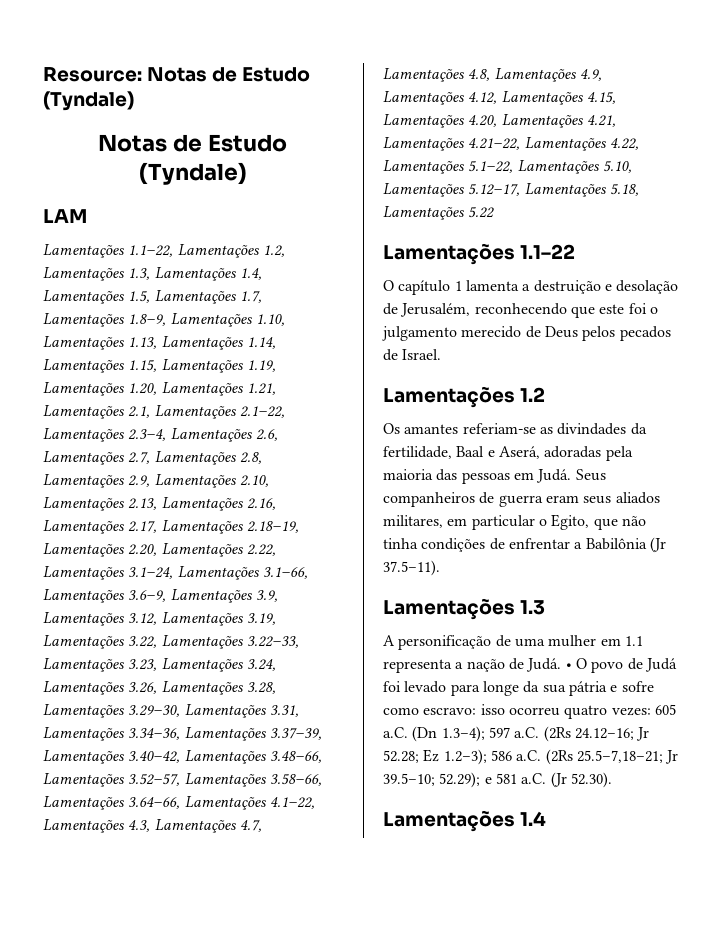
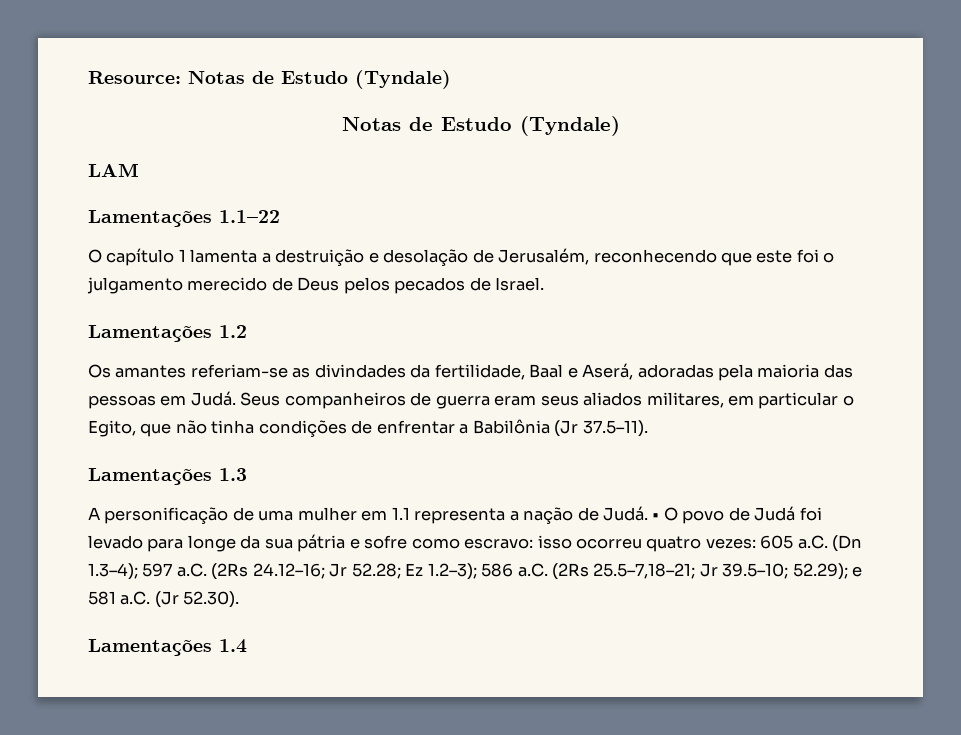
[43,244,285,258] [43,267,262,281] [43,290,262,304] [43,313,285,327] [43,336,276,350] [43,359,276,373] [43,382,276,396] [43,405,285,419] [43,428,278,442] [43,451,262,465] [43,474,269,488] [43,497,276,511] [43,520,299,534] [43,543,276,557] [43,566,308,580] [43,589,278,603] [43,612,276,626] [43,635,299,649] [43,658,276,672] [43,681,276,695] [43,704,299,718] [43,727,322,741] [43,750,322,764] [43,773,322,787] [43,796,315,810] [43,819,262,833] [383,68,602,82] [383,91,616,105] [383,114,616,128] [383,137,639,151] [383,160,632,174] [383,183,639,197] [383,206,496,220] // Lamentações 1.1–22, Lamentações 1.2, Lamentações 1.3, Lamentações 1.4, Lamentações 1.5, Lamentações 1.7, Lamentações 1.8–9, Lamentações 1.10, Lamentações 1.13, Lamentações 1.14, Lamentações 1.15, Lamentações 1.19, Lamentações 1.20, Lamentações 1.21, Lamentações 2.1, Lamentações 2.1–22, Lamentações 2.3–4, Lamentações 2.6, Lamentações 2.7, Lamentações 2.8, Lamentações 2.9, Lamentações 2.10, Lamentações 2.13, Lamentações 2.16, Lamentações 2.17, Lamentações 2.18–19, Lamentações 2.20, Lamentações 2.22, Lamentações 3.1–24, Lamentações 3.1–66, Lamentações 3.6–9, Lamentações 3.9, Lamentações 3.12, Lamentações 3.19, Lamentações 3.22, Lamentações 3.22–33, Lamentações 3.23, Lamentações 3.24, Lamentações 3.26, Lamentações 3.28, Lamentações 3.29–30, Lamentações 3.31, Lamentações 3.34–36, Lamentações 3.37–39, Lamentações 3.40–42, Lamentações 3.48–66, Lamentações 3.52–57, Lamentações 3.58–66, Lamentações 3.64–66, Lamentações 4.1–22, Lamentações 4.3, Lamentações 4.7, Lamentações 4.8, Lamentações 4.9, Lamentações 4.12, Lamentações 4.15, Lamentações 4.20, Lamentações 4.21, Lamentações 4.21–22, Lamentações 4.22, Lamentações 5.1–22, Lamentações 5.10, Lamentações 5.12–17, Lamentações 5.18, Lamentações 5.22 -> (139, 170) none

